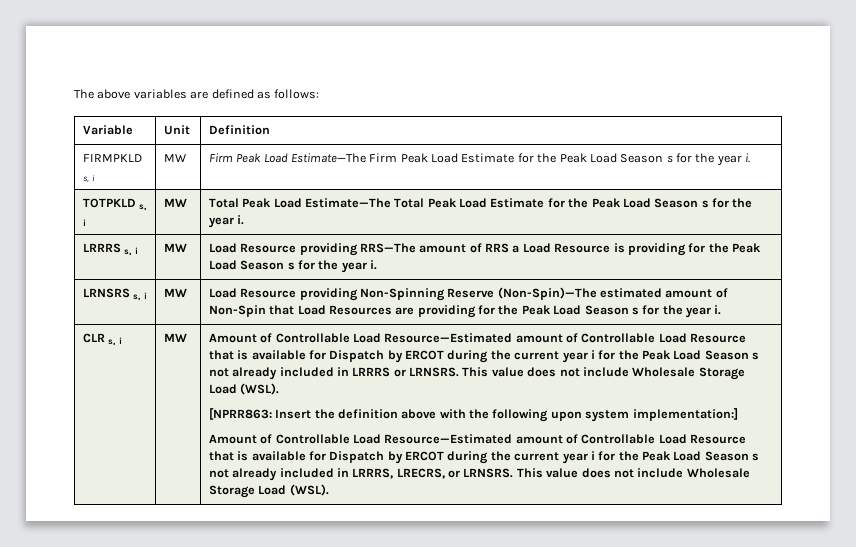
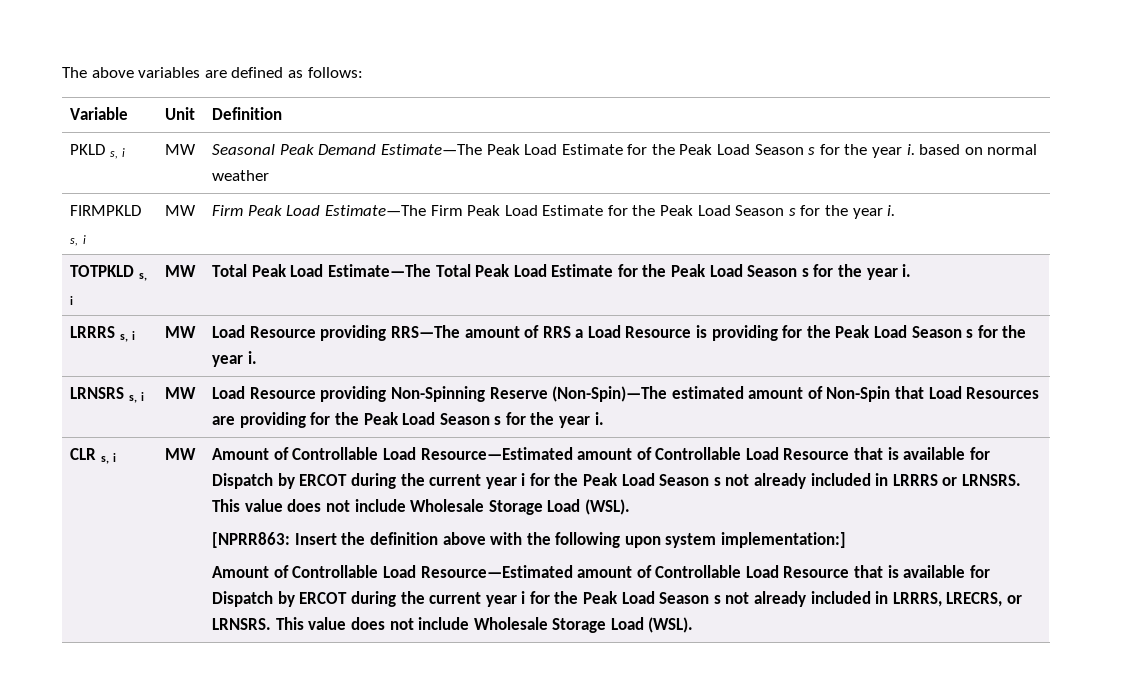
(270, 130) none -> [70,144,126,159] [165,144,197,155] [212,144,1038,158] [212,170,270,181] // PKLD s, i | MW | Seasonal Peak Demand Estimate—The Peak Load Estimate for the Peak Load Season s for the year i. based on normal weather

